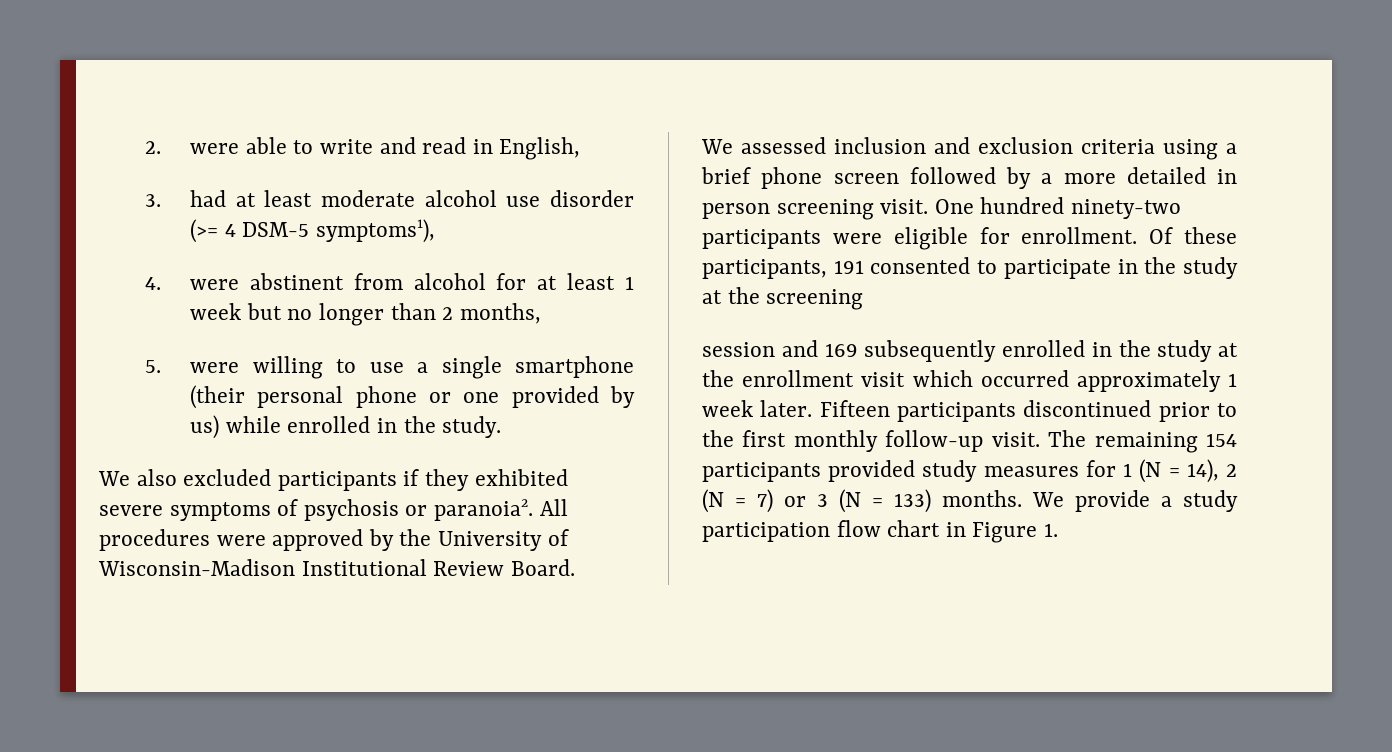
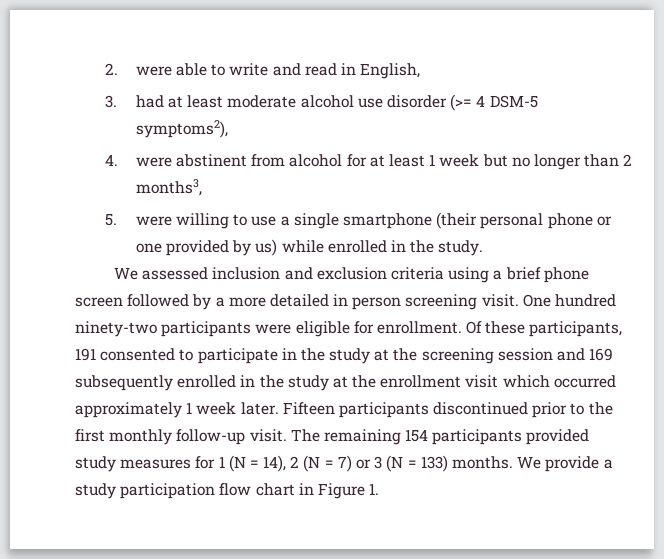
[315,219,435,243] symptoms1), -> [135,120,228,138] symptoms2),
[459,303,541,324] months, -> [135,179,202,196] months3,
[98,469,568,491] [99,499,568,521] [99,529,569,551] [98,559,575,576] // We also excluded participants if they exhibited severe symptoms of psychosis or paranoia2. All procedures were approved by the University of Wisconsin-Madison Institutional Review Board. -> (484, 248) none
(864, 299) // -> (494, 356) none

